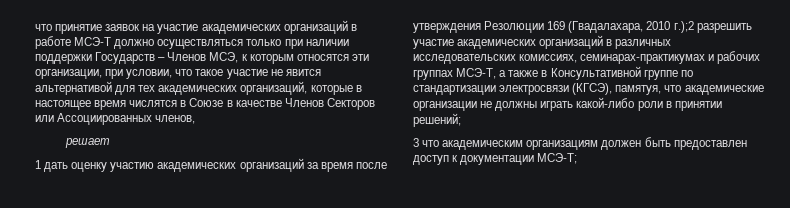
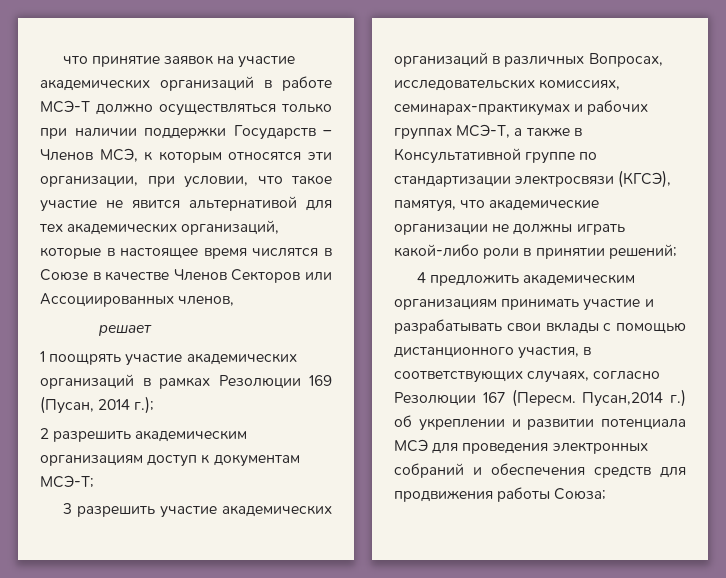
[44,158,387,172] [413,21,694,33] дать оценку участию академических организаций за время после утверждения Резолюции 169 (Гвадалахара, 2010 г.);2 -> [49,353,297,366] [40,374,332,389] [40,396,155,414] [40,428,248,442] [40,454,300,467] [40,475,94,488] [62,503,72,514] поощрять участие академических организаций в рамках Резолюции 169 (Пусан, 2014 г.); // 2 разрешить академическим организациям доступ к документам МСЭ-Т; // 3
(672, 44) none -> [588,53,663,67] Вопросах,
[413,137,747,150] [413,153,578,165] 3 что академическим организациям должен быть предоставлен доступ к документации МСЭ-Т; -> [416,272,636,286] [394,299,654,311] [394,319,686,334] [394,347,592,359] [394,371,661,383] [394,389,686,407] [394,415,686,431] [394,439,648,454] [394,463,686,478] [394,487,607,502] 4 предложить академическим организациям принимать участие и разрабатывать свои вклады с помощью дистанционного участия, в соответствующих случаях, согласно Резолюции 167 (Пересм. Пусан,2014 г.) об укреплении и развитии потенциала МСЭ для проведения электронных собраний и обеспечения средств для продвижения работы Союза;

